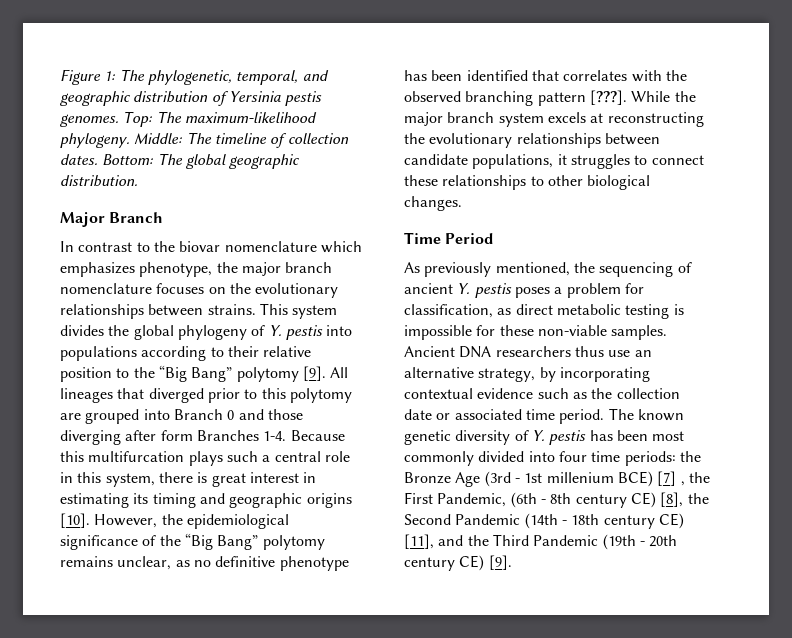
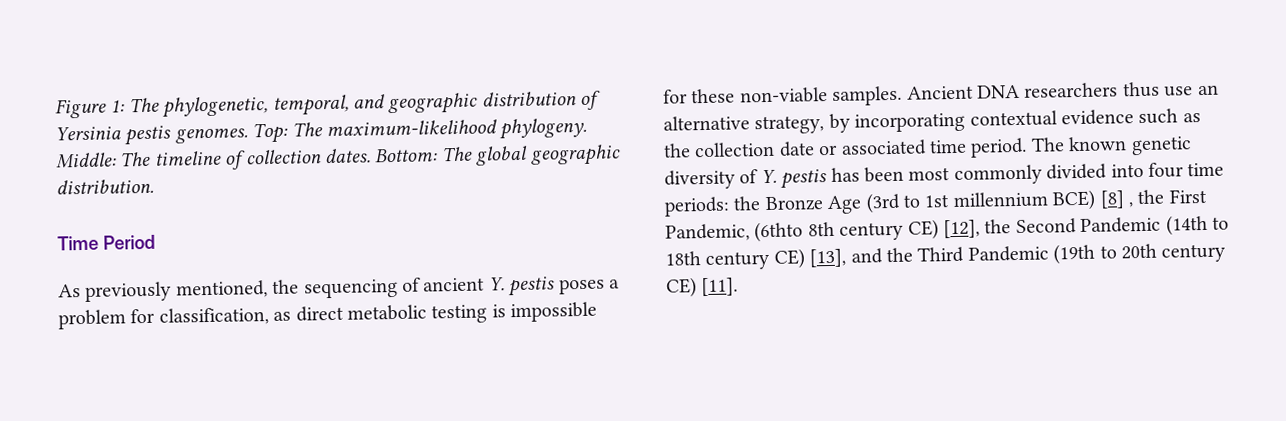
[60,212,164,227] [60,241,362,253] [60,262,333,277] [60,283,339,298] [60,303,338,319] [60,325,353,340] [60,346,312,361] [60,365,349,382] [60,388,352,403] [60,409,303,424] [60,430,345,445] [60,451,350,466] [60,472,317,487] [60,493,352,508] [60,513,289,529] [60,533,325,550] [60,556,349,571] [404,70,687,82] [404,90,696,106] [404,112,704,127] [404,133,660,148] [404,154,704,169] [404,175,651,190] [404,196,462,211] // Major Branch // In contrast to the biovar nomenclature which emphasizes phenotype, the major branch nomenclature focuses on the evolutionary relationships between strains. This system divides the global phylogeny of Y. pestis into populations according to their relative position to the “Big Bang” polytomy [9]. All lineages that diverged prior to this polytomy are grouped into Branch 0 and those diverging after form Branches 1-4. Because this multifurcation plays such a central role in this system, there is great interest in estimating its timing and geographic origins [10]. However, the epidemiological significance of the “Big Bang” polytomy remains unclear, as no definitive phenotype has been identified that correlates with the observed branching pattern [???]. While the major branch system excels at reconstructing the evolutionary relationships between candidate populations, it struggles to connect these relationships to other biological changes. -> (154, 186) none
[514,471,677,487] - 1st millenium BCE) [7] -> [903,189,1125,211] to 1st millennium BCE) [8]
[510,492,546,508] (6th - -> [754,221,804,243] (6thto
[660,492,684,507] [8], -> [943,219,980,239] [12],
[561,520,567,525] - -> [1212,216,1229,230] to
[404,534,434,549] [11], -> [809,248,847,268] [13],
[639,541,645,546] - -> [1099,245,1117,259] to
[488,555,512,570] [9]. -> [701,277,739,297] [11].

